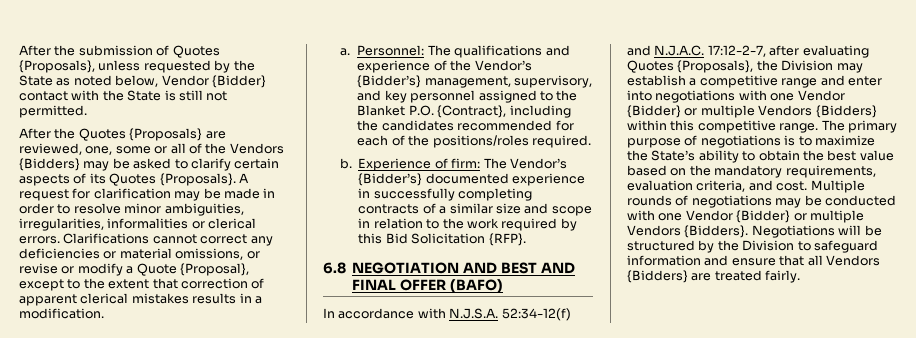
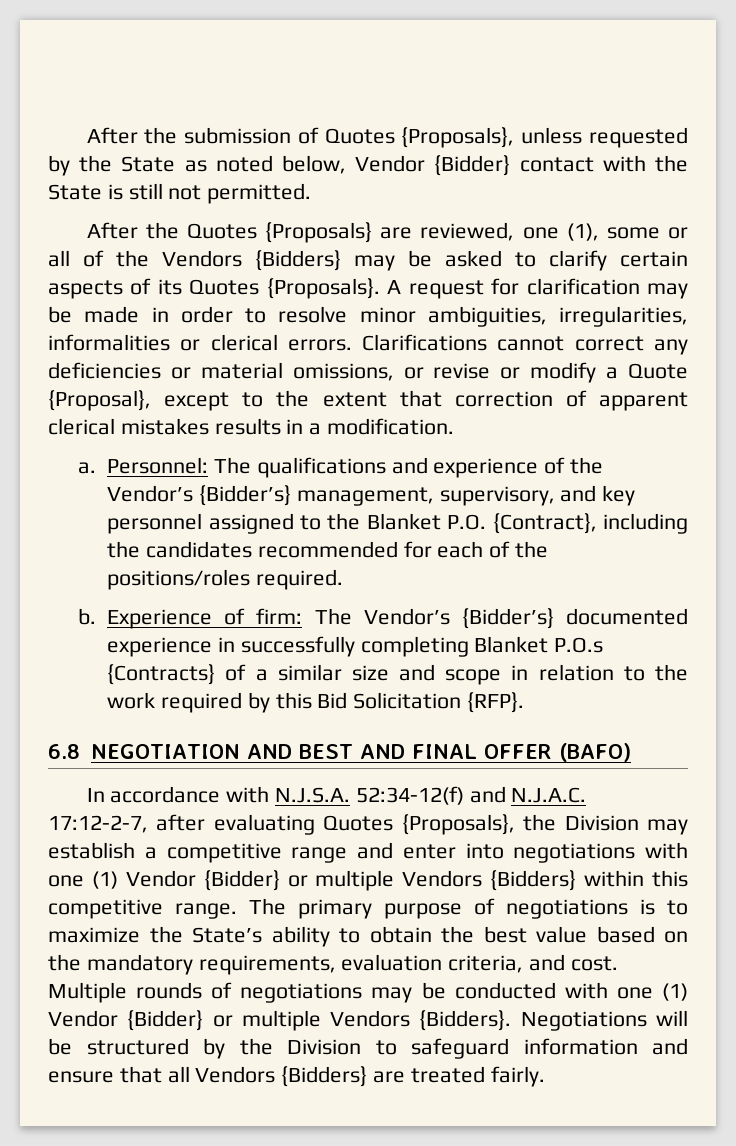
[85,146,113,155] one, -> [522,223,599,241] one (1),
[358,204,420,214] contracts -> [474,636,604,653] [107,664,216,685] Blanket P.O.s {Contracts}
(795, 97) none -> [91,871,118,889] (1)
(683, 217) none -> [661,983,688,1001] (1)

